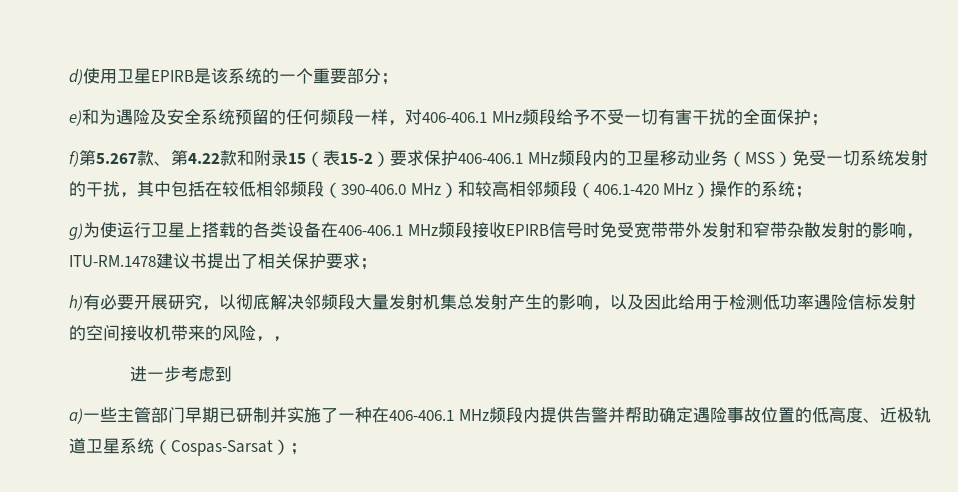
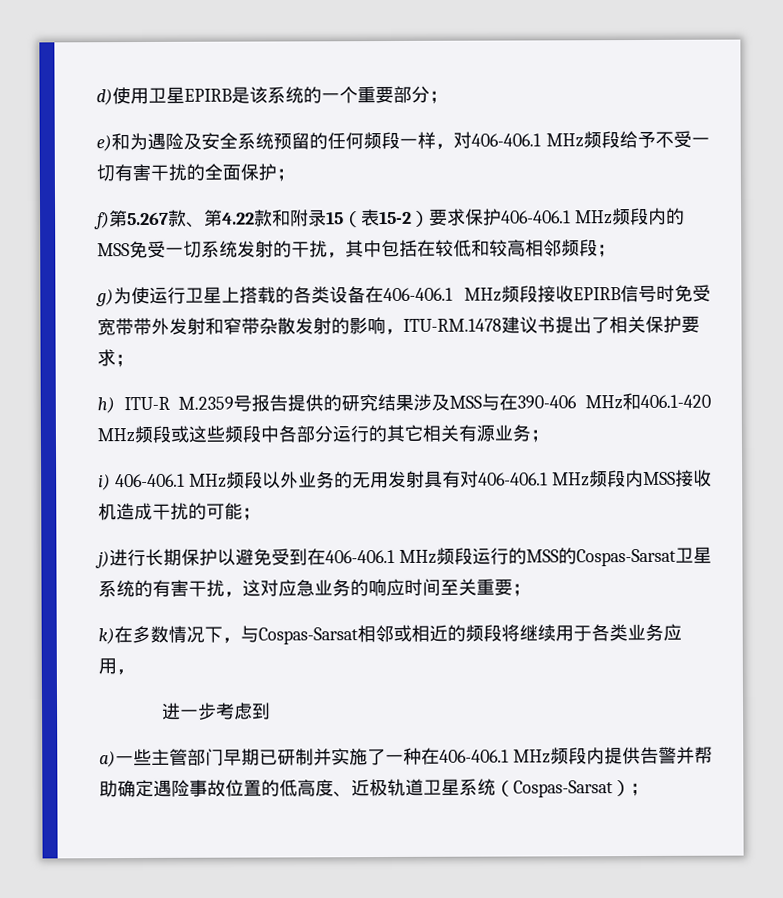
[625,150,792,167] 卫星移动业务（MSS） -> [97,243,130,257] MSS
[256,181,796,198] 相邻频段（390-406.0 MHz）和较高相邻频段（406.1-420 MHz）操作的系统 -> [471,239,598,257] 和较高相邻频段
[83,294,916,311] [69,325,273,342] 有必要开展研究，以彻底解决邻频段大量发射机集总发射产生的影响，以及因此给用于检测低功率遇险信标发射的空间接收机带来的风险， -> [123,392,711,412] [97,424,549,444] [98,469,712,491] [98,502,261,521] [95,546,712,569] [98,578,531,598] [98,623,682,645] [98,658,117,675] ITU-R M.2359号报告提供的研究结果涉及MSS与在390-406 MHz和406.1-420 MHz频段或这些频段中各部分运行的其它相关有源业务； // i) 406-406.1 MHz频段以外业务的无用发射具有对406-406.1 MHz频段内MSS接收机造成干扰的可能； // j)进行长期保护以避免受到在406-406.1 MHz频段运行的MSS的Cospas-Sarsat卫星系统的有害干扰，这对应急业务的响应时间至关重要； // k)在多数情况下，与Cospas-Sarsat相邻或相近的频段将继续用于各类业务应用

